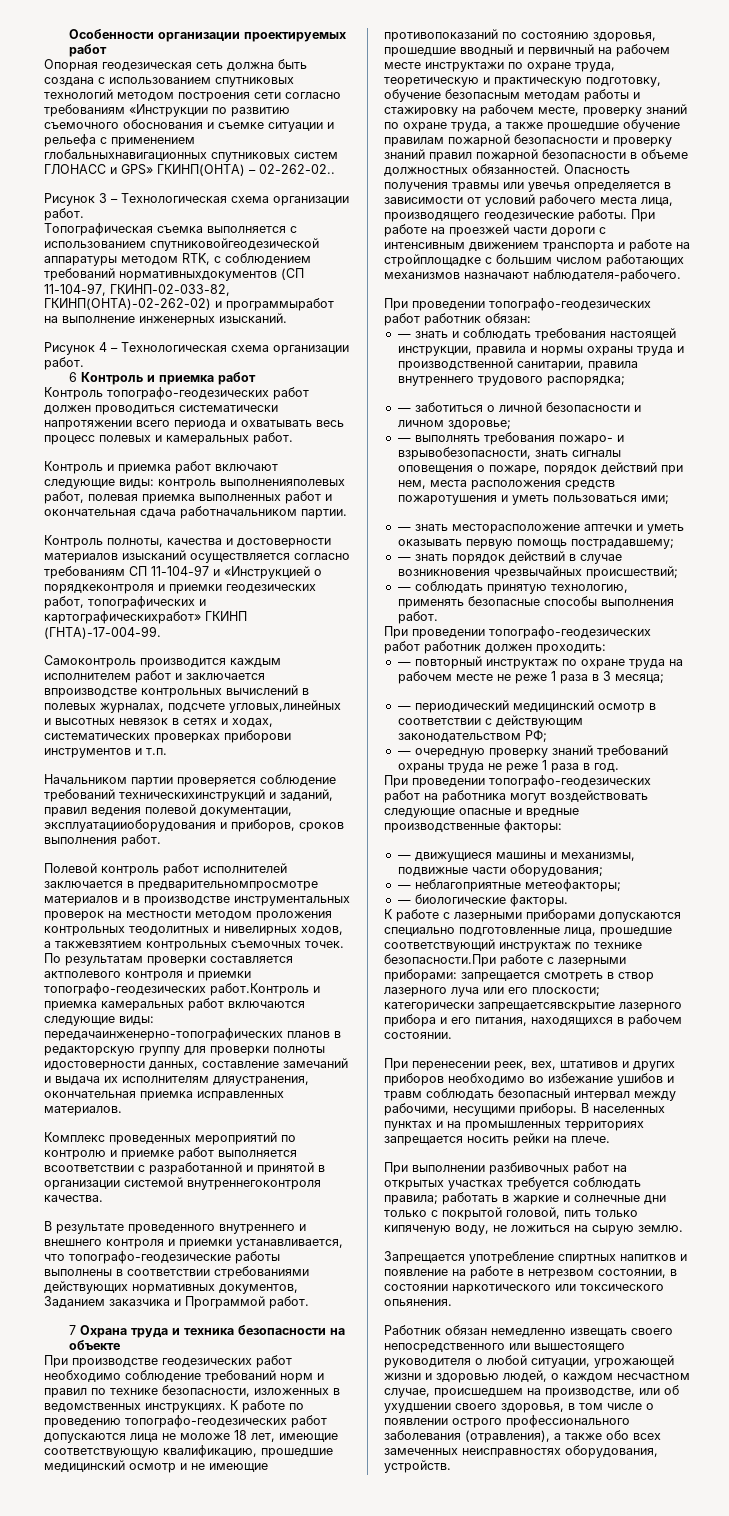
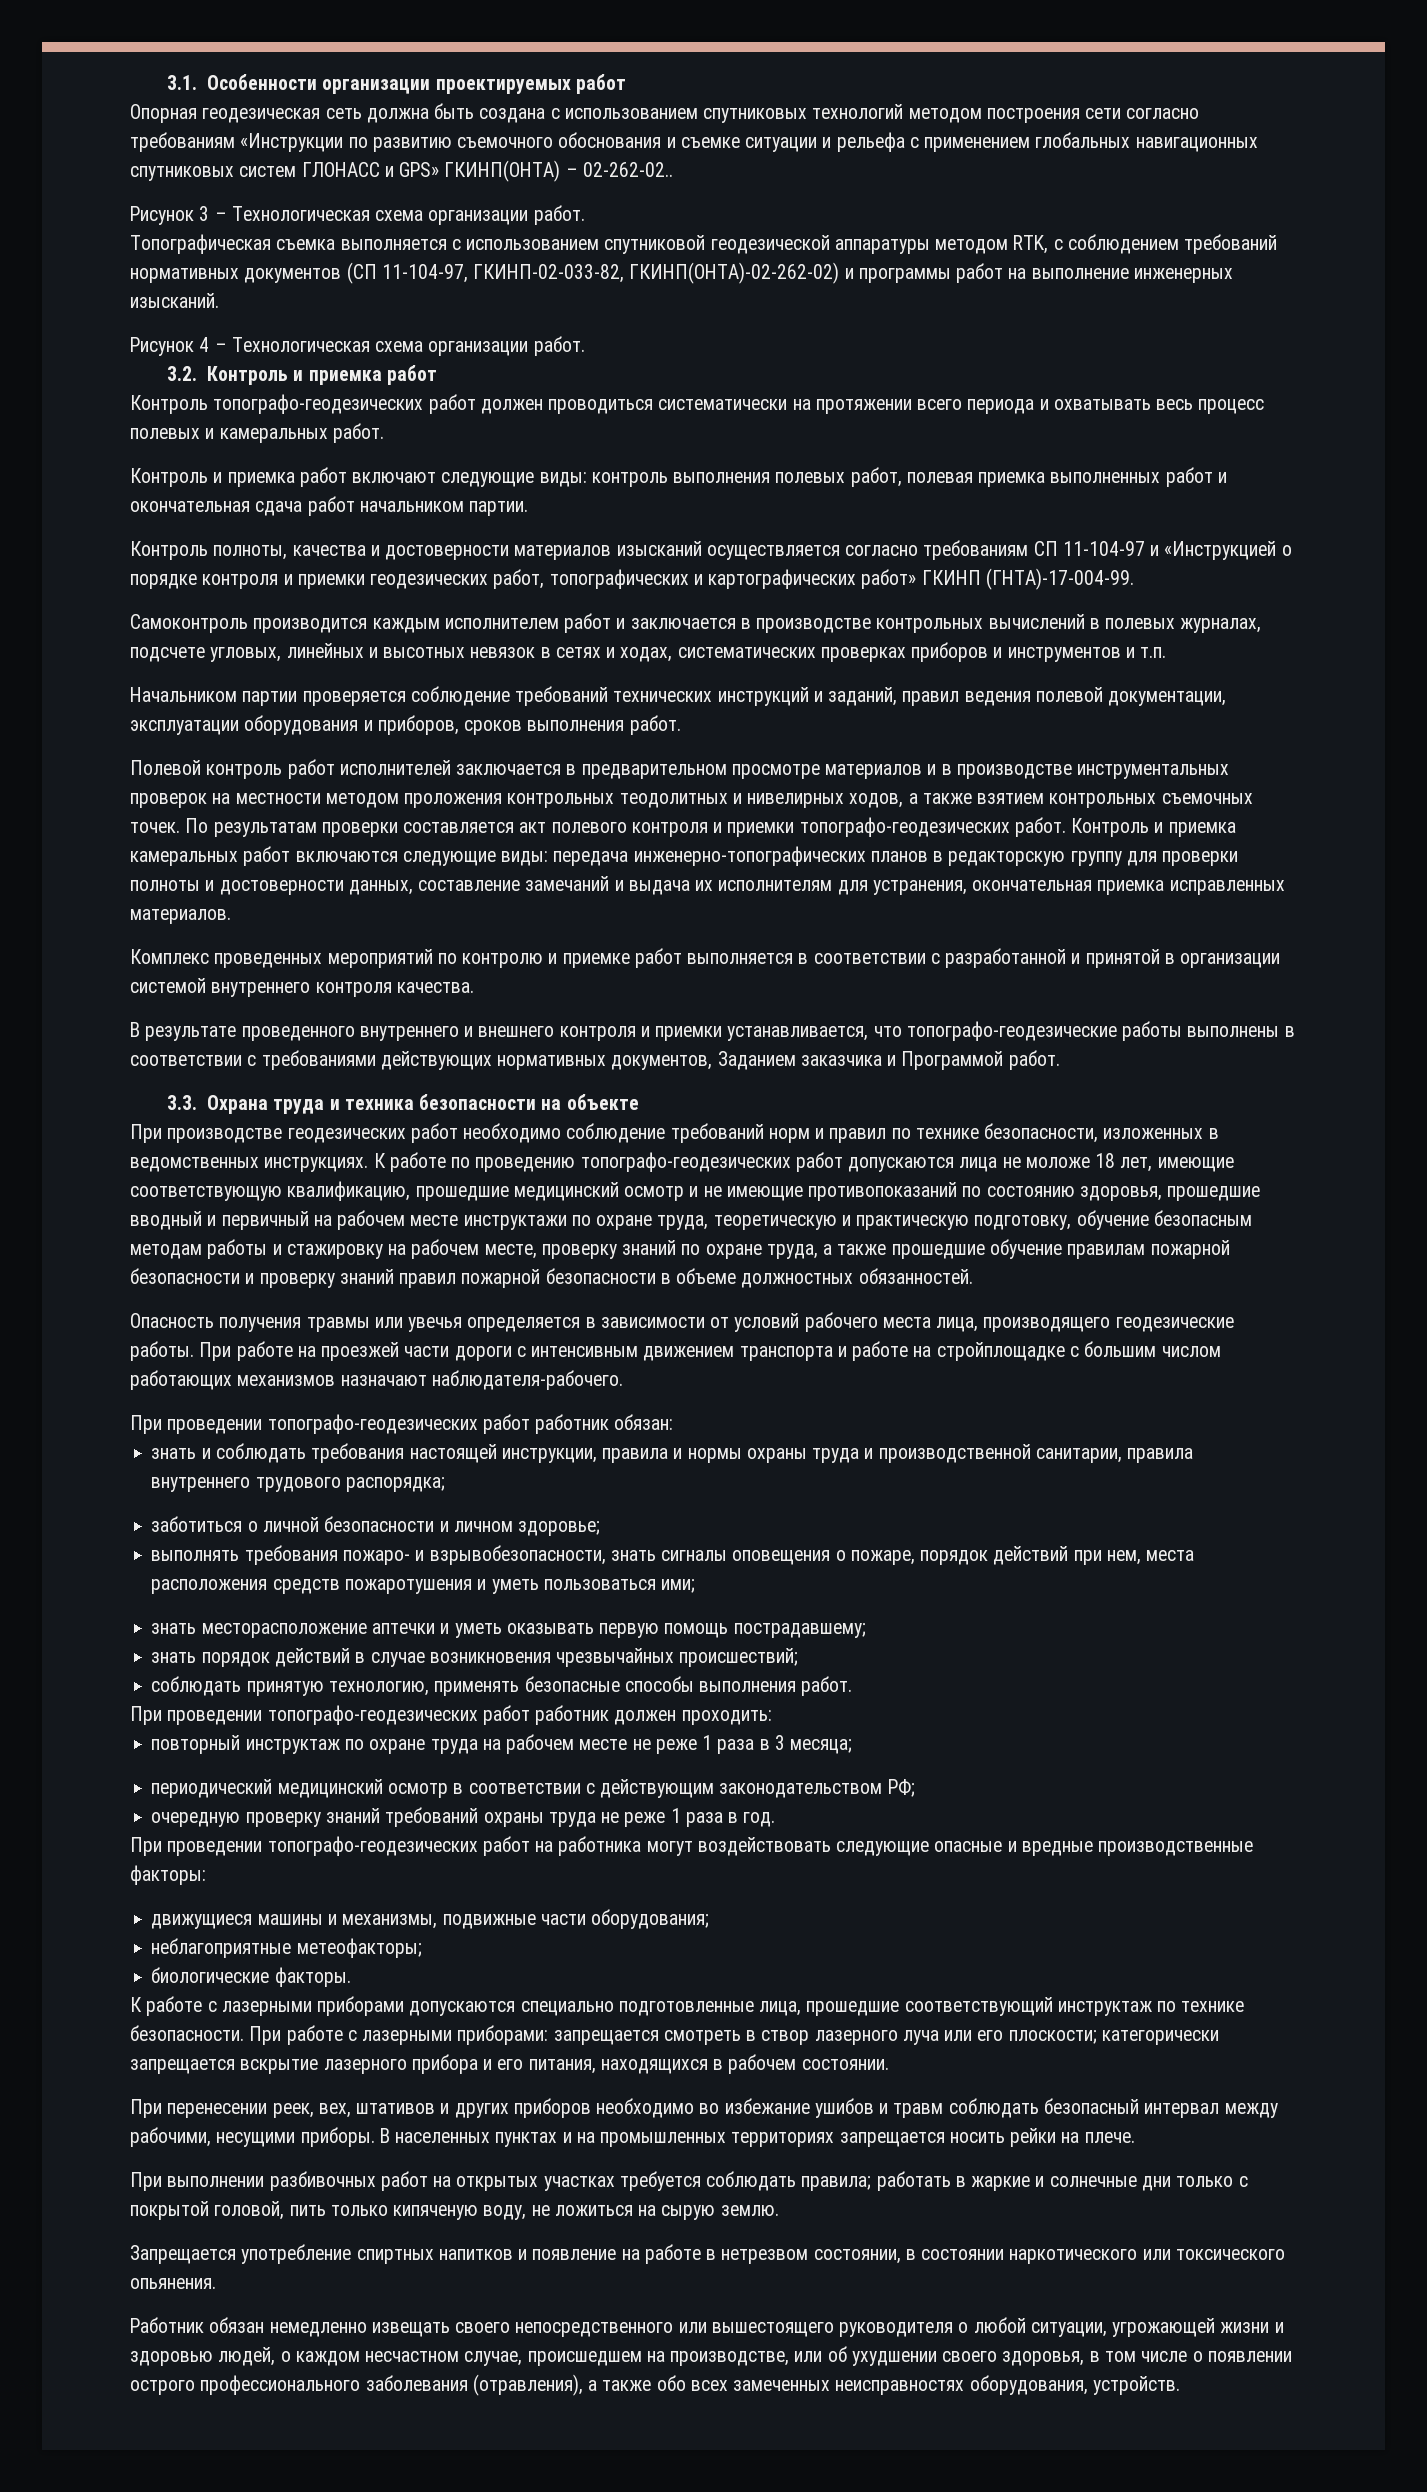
(68, 34) none -> [167,75,198,90] 3.1.
[44,149,207,161] глобальныхнавигационных -> [1035,132,1258,152] глобальных навигационных
[150,238,319,251] спутниковойгеодезической -> [604,235,830,254] спутниковой геодезической
[119,271,277,281] нормативныхдокументов -> [130,268,342,283] нормативных документов
[226,298,334,311] программыработ -> [858,263,1004,283] программы работ
[68,372,77,382] 6 -> [167,366,198,381] 3.2.
[44,420,132,430] напротяжении -> [792,399,912,414] на протяжении
[220,479,345,486] выполненияполевых -> [673,472,846,483] выполнения полевых
[180,506,297,519] работначальником -> [307,496,464,516] работ начальником
[44,584,154,594] порядкеконтроля -> [130,574,279,589] порядке контроля
[44,611,201,624] картографическихработ» -> [708,569,917,589] картографических работ»
[44,688,137,698] впроизводстве -> [740,618,872,633] в производстве
[229,700,341,713] угловых,линейных -> [210,643,364,662] угловых, линейных
[224,730,291,743] приборови -> [911,642,1003,662] приборов и
[119,789,265,802] техническихинструкций -> [613,687,809,706] технических инструкций
[44,819,216,832] эксплуатацииоборудования -> [130,715,359,735] эксплуатации оборудования
[138,881,318,891] предварительномпросмотре -> [581,764,820,779] предварительном просмотре
[55,941,142,948] такжевзятием -> [922,793,1045,804] также взятием
[44,971,121,978] актполевого -> [519,822,627,833] акт полевого
[210,983,309,996] работ.Контроль -> [1014,817,1150,837] работ. Контроль
[44,1028,283,1041] передачаинженерно-топографических -> [553,846,866,866] передача инженерно-топографических
[44,1061,145,1071] идостоверности -> [205,880,344,895] и достоверности
[213,1076,309,1086] дляустранения, -> [837,880,967,895] для устранения,
[44,1165,134,1172] всоответствии -> [798,953,926,964] в соответствии
[187,1180,321,1190] внутреннегоконтроля -> [211,982,392,997] внутреннего контроля
[214,1266,309,1279] стребованиями -> [247,1050,376,1070] с требованиями
[68,1325,76,1335] 7 -> [167,1095,198,1110] 3.3.
(560, 169) none -> (973, 1276) //
[397,334,411,338] — -> (674, 1422) none
[397,408,411,412] — -> (445, 1484) none
[397,438,411,442] — -> (601, 1528) none
[397,527,411,531] — -> (696, 1586) none
[397,557,411,561] — -> (866, 1630) none
[397,587,411,591] — -> (799, 1657) none
[397,662,411,666] — -> (772, 1717) none
[397,706,411,710] — -> (853, 1746) none
[397,751,411,755] — -> (915, 1788) none
[397,855,411,859] — -> (206, 1875) none
[397,885,411,889] — -> (710, 1919) none
[397,900,411,904] — -> (422, 1948) none
[384,954,496,967] безопасности.При -> [130,2025,282,2045] безопасности. При
[478,1002,615,1012] запрещаетсявскрытие -> [130,2059,319,2074] запрещается вскрытие

